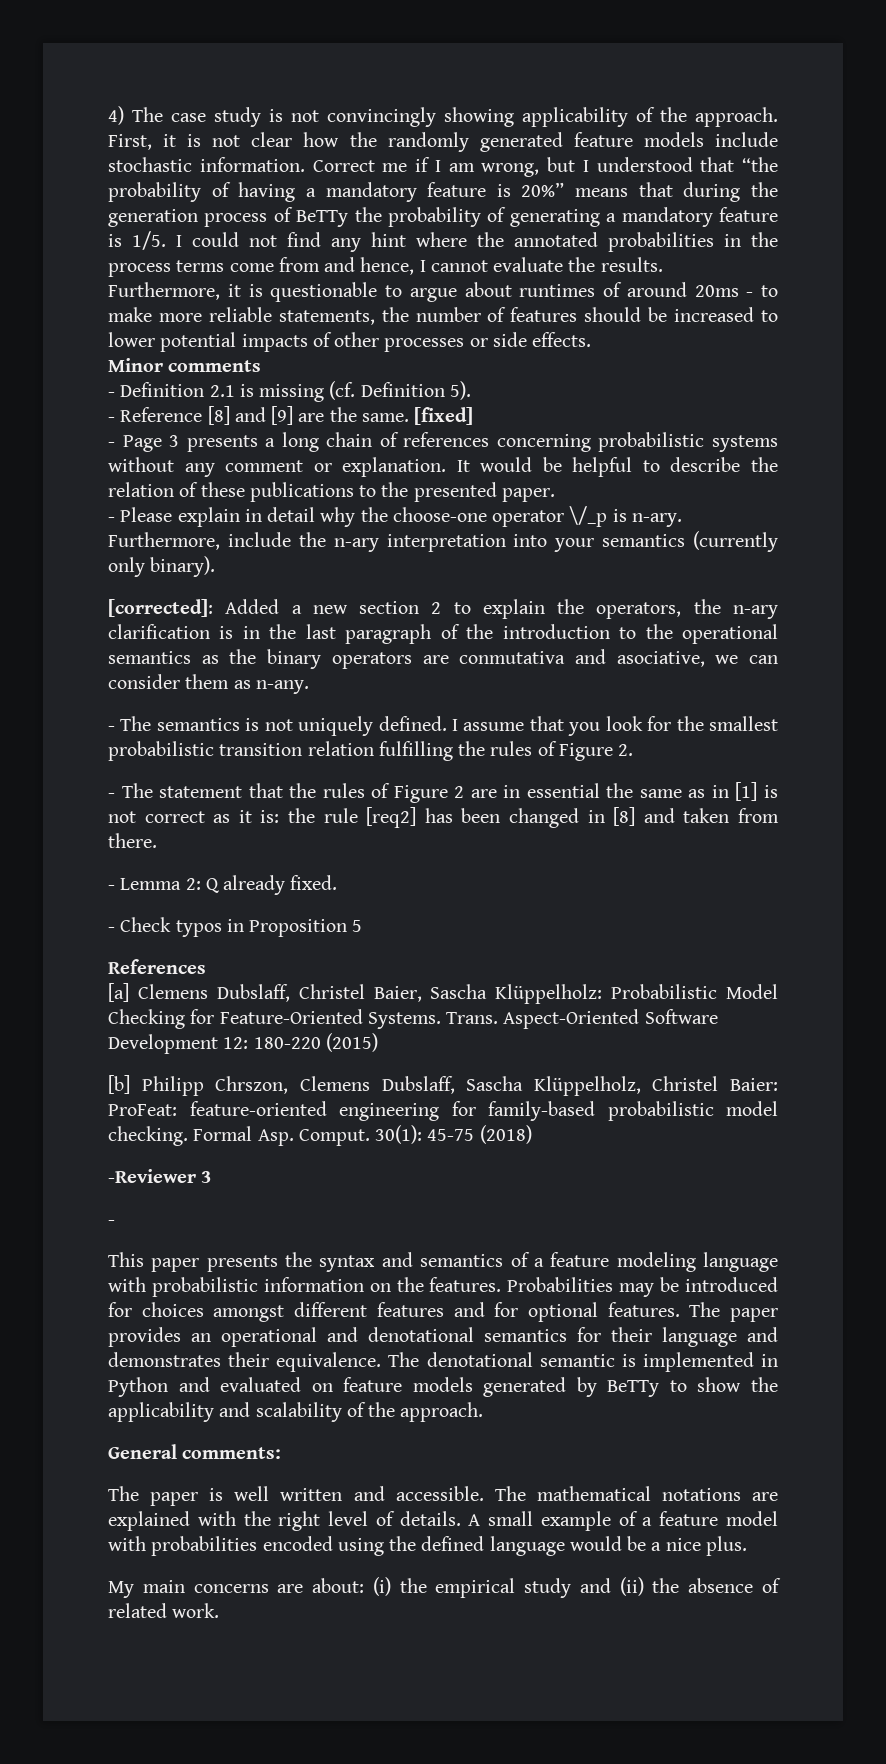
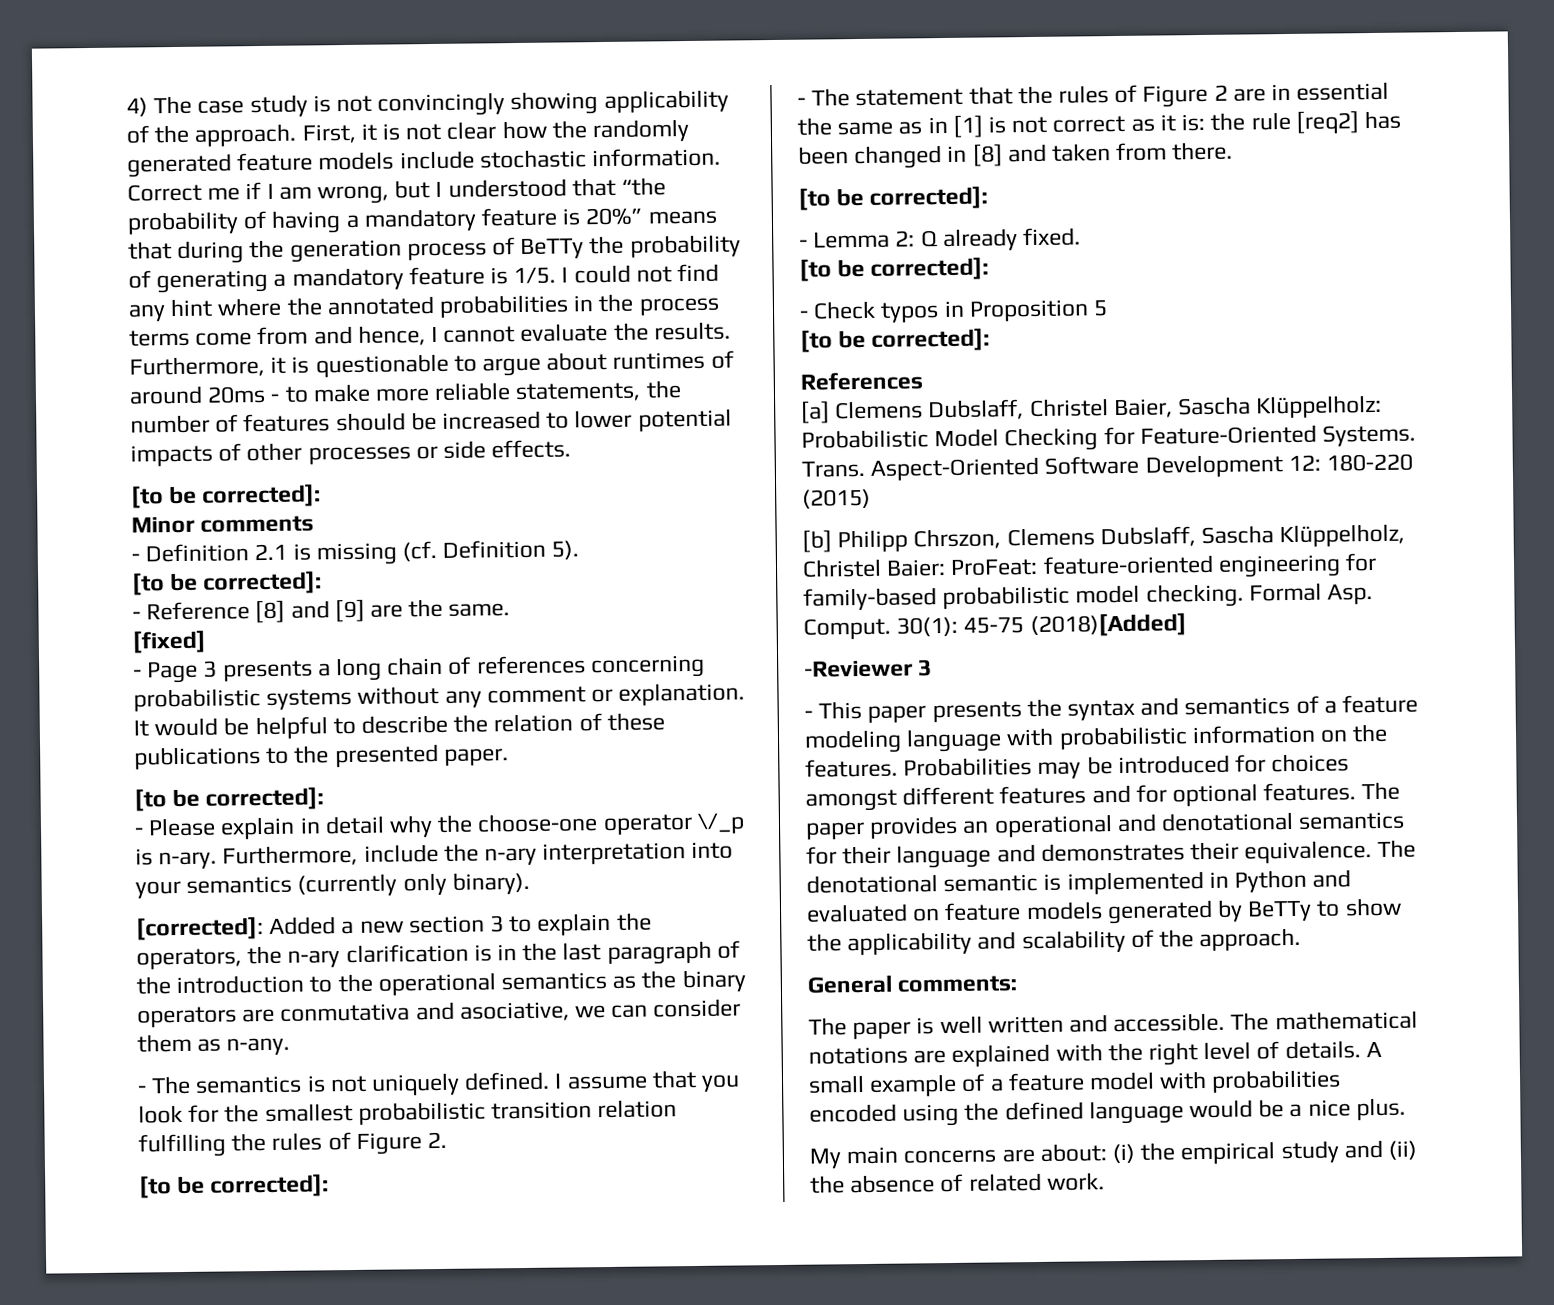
(592, 339) none -> [131,484,322,509] // [to be corrected]:
(471, 390) none -> [132,571,323,596] // [to be corrected]:
(409, 417) none -> (511, 610) //
(555, 495) none -> [134,787,325,812] // [to be corrected]:
[431,602,442,614] 2 -> [490,915,505,933] 3
(634, 750) none -> [139,1174,330,1199] // [to be corrected]:
(157, 840) none -> [798,186,989,211] // [to be corrected]:
(338, 882) none -> [799,257,990,282] // [to be corrected]:
(363, 926) none -> [800,328,991,353] // [to be corrected]:
[479,1125,532,1144] (2018) -> [1029,613,1187,638] (2018)[Added]
(115, 1222) // -> (813, 714) none

